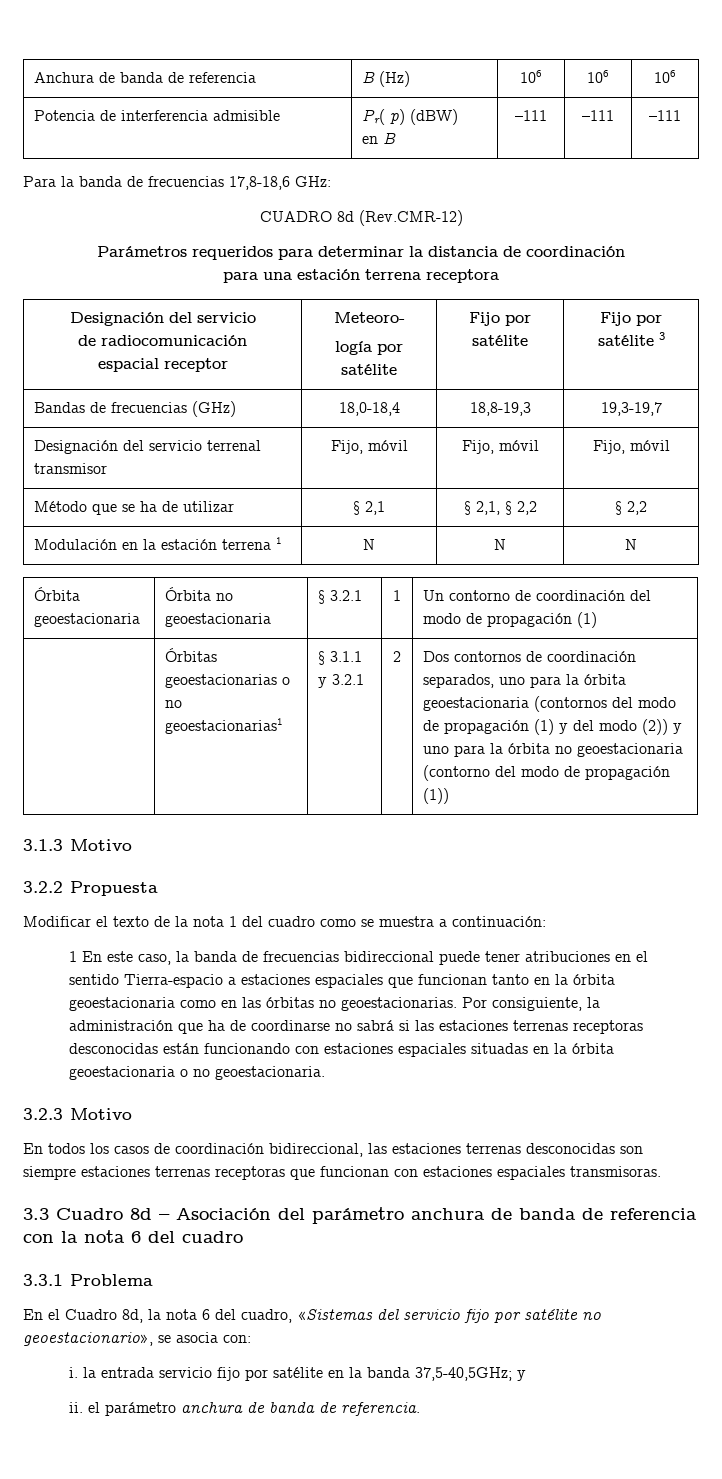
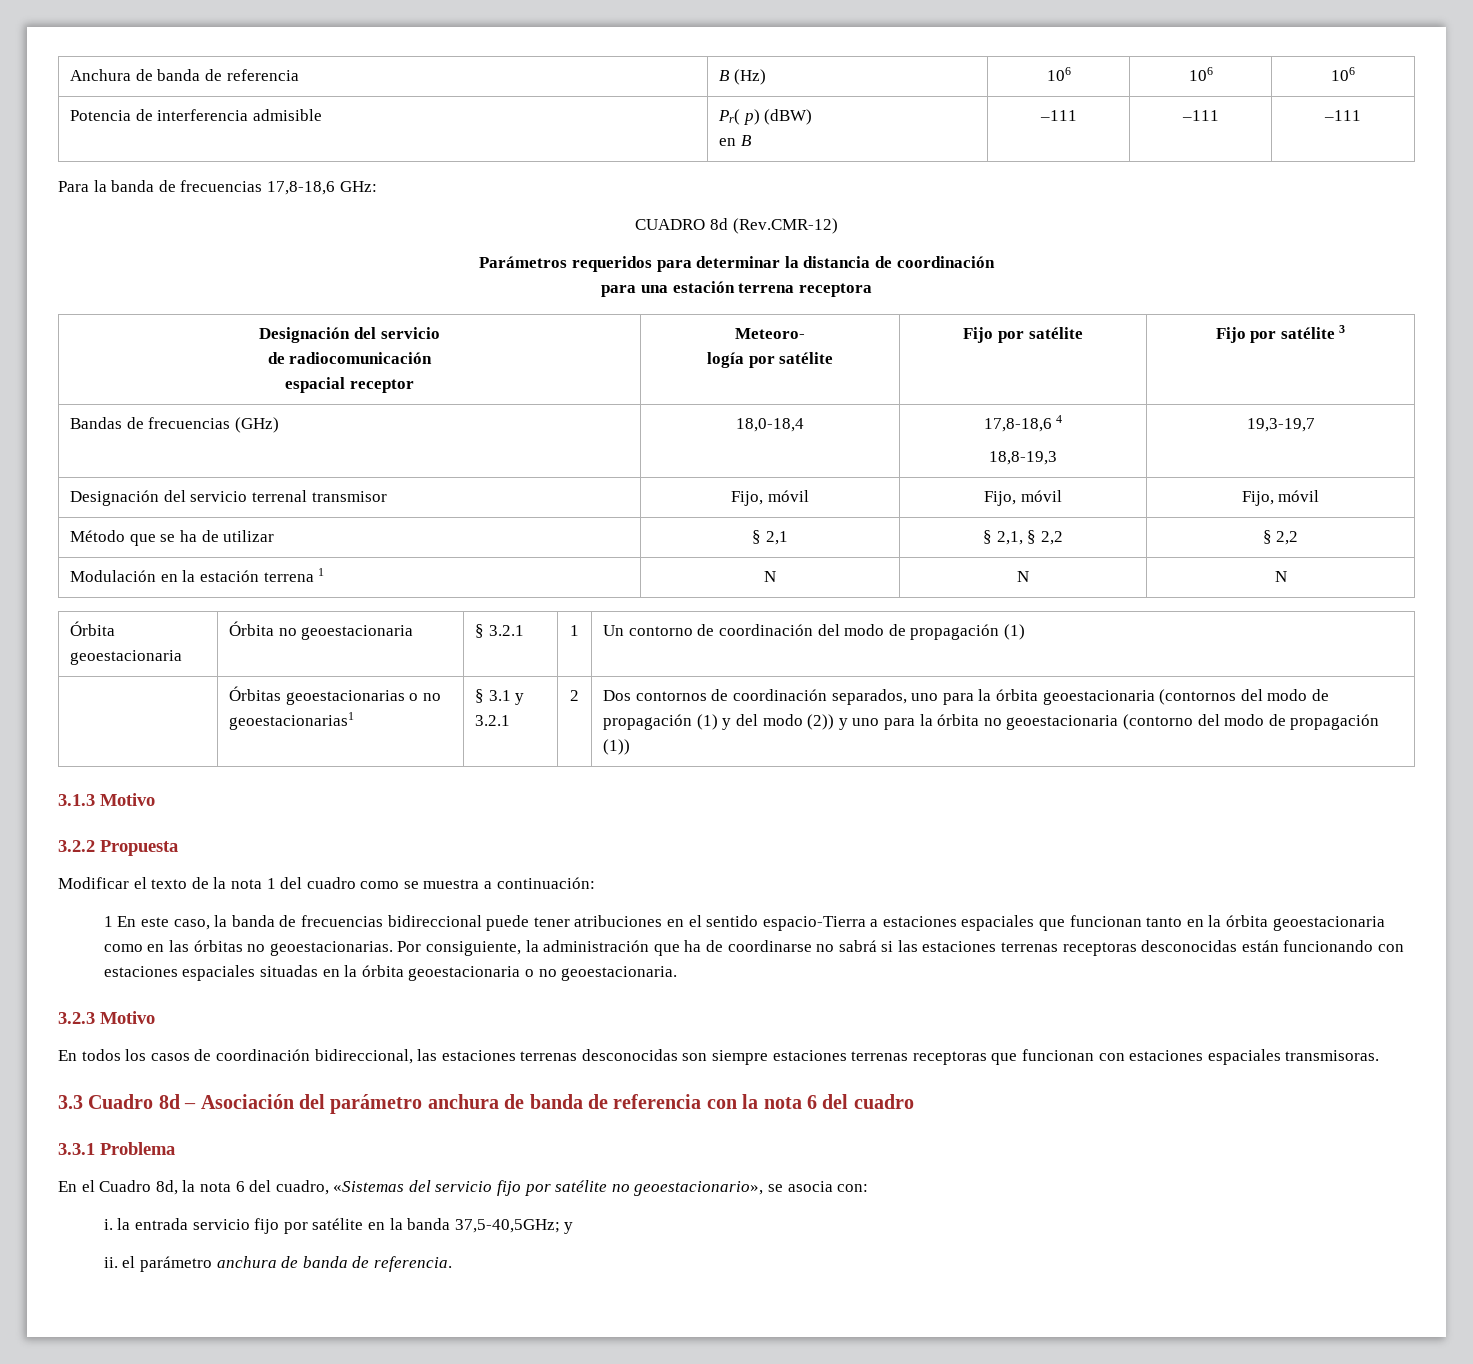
(400, 409) none -> [983,415,1063,432] 17,8-18,6 4 //
[330,651,363,662] 3.1.1 -> [488,690,511,701] 3.1
[124,974,224,988] Tierra-espacio -> [762,916,866,931] espacio-Tierra

